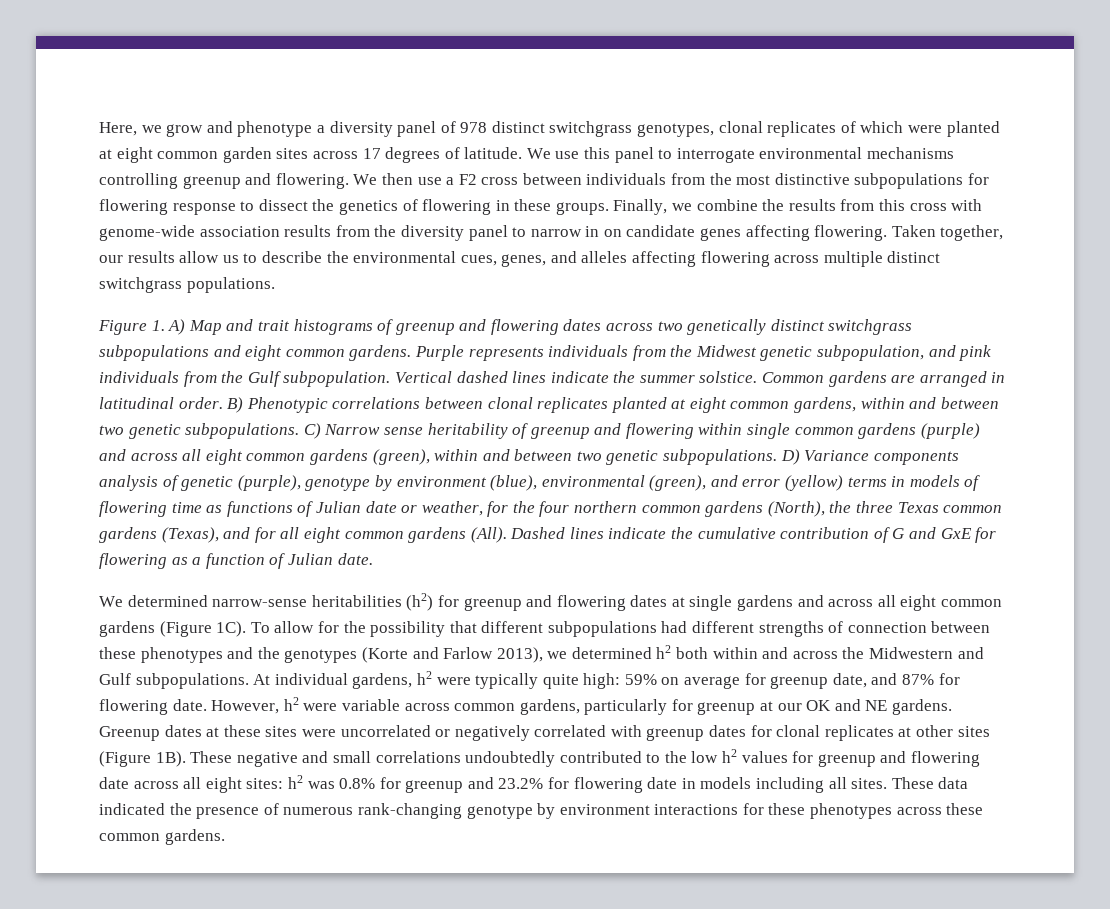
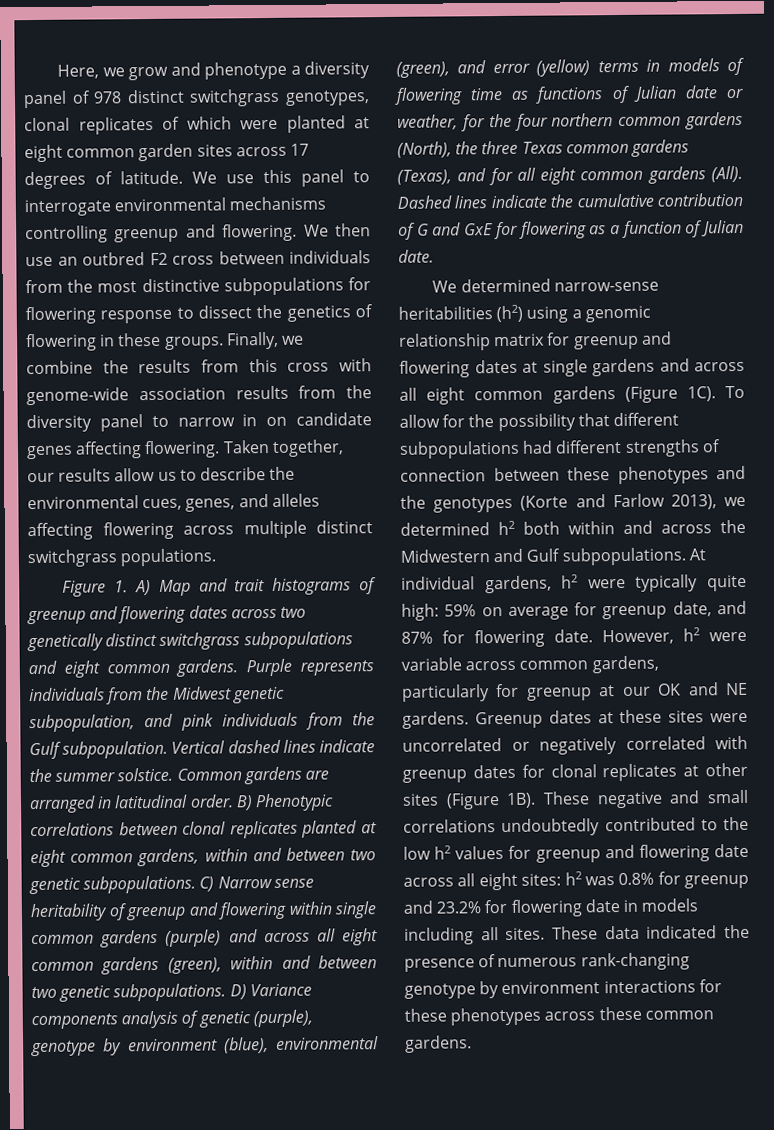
[446,177,455,185] a -> [57,252,145,266] an outbred
(434, 602) none -> [526,305,651,323] [399,333,546,351] using a genomic relationship matrix

